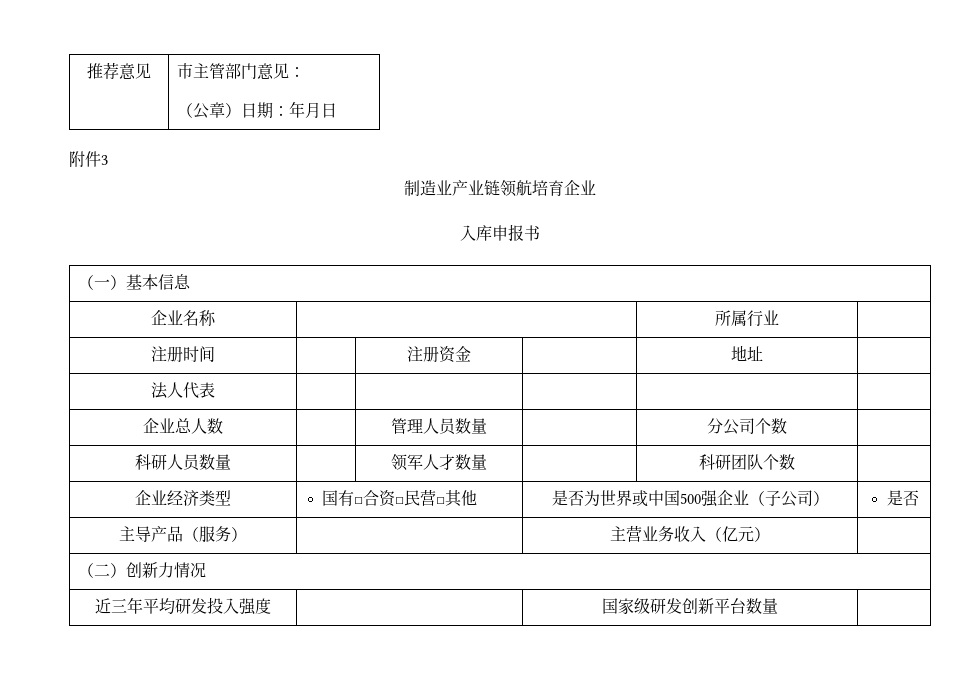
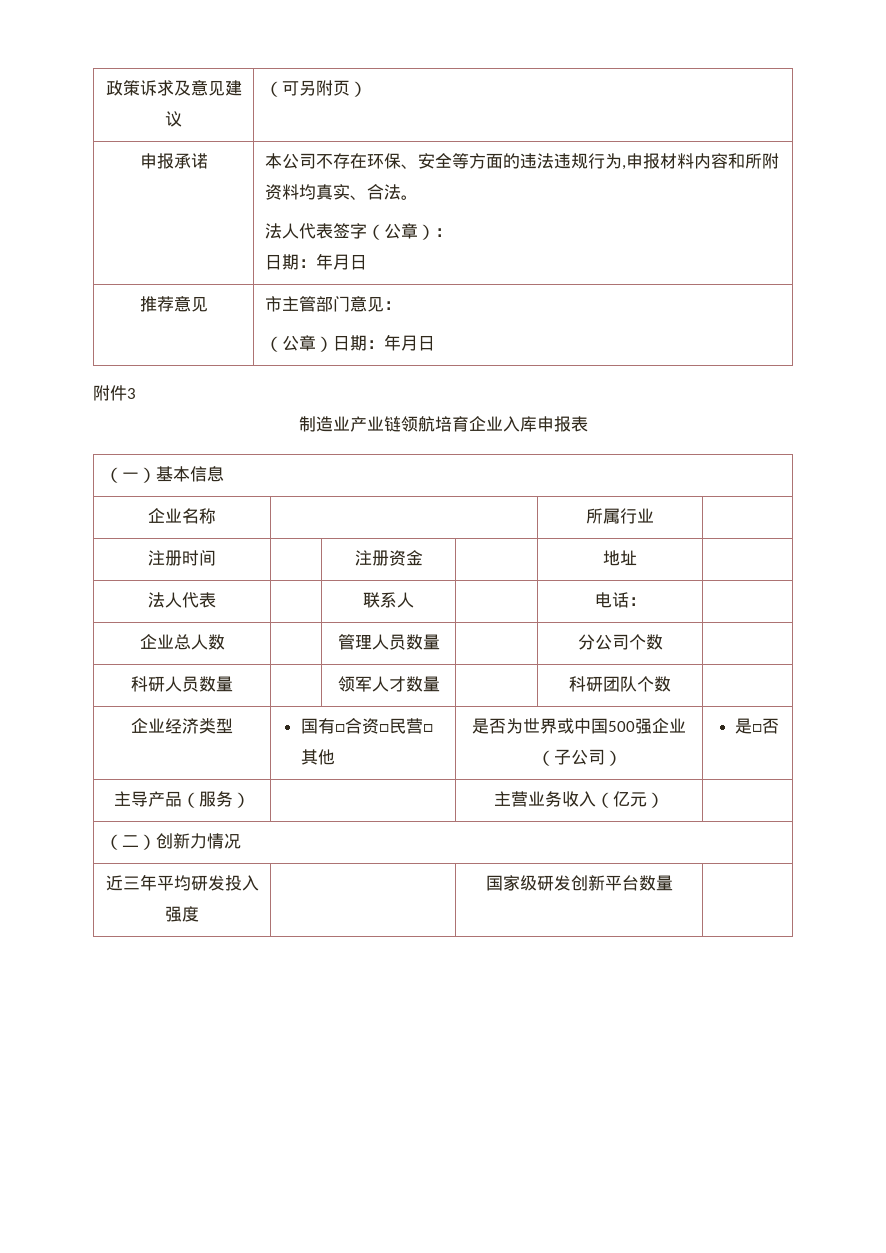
(87, 71) none -> [105,80,242,96] [165,111,182,127] [264,80,367,97] [139,153,208,169] [264,153,779,170] [264,184,418,200] [264,223,452,240] [264,253,367,270] 政策诉求及意见建议 | （可另附页） // 申报承诺 | 本公司不存在环保、安全等方面的违法违规行为,申报材料内容和所附资料均真实、合法。 // 法人代表签字（公章）： // 日期：年月日 //
(596, 187) // -> (503, 423) none
[524,225,540,241] 书 -> [570,416,588,432] 表
(215, 390) | | -> [363,592,415,608] [594,592,646,608] 联系人 | | 电话：
(903, 498) none -> [751,724,762,732] □

